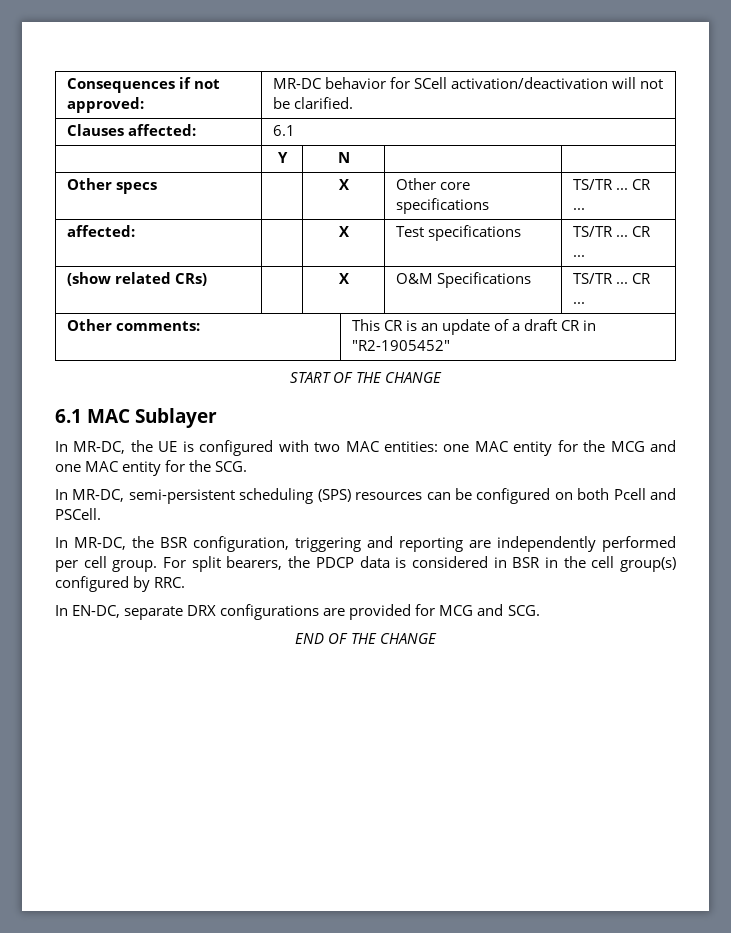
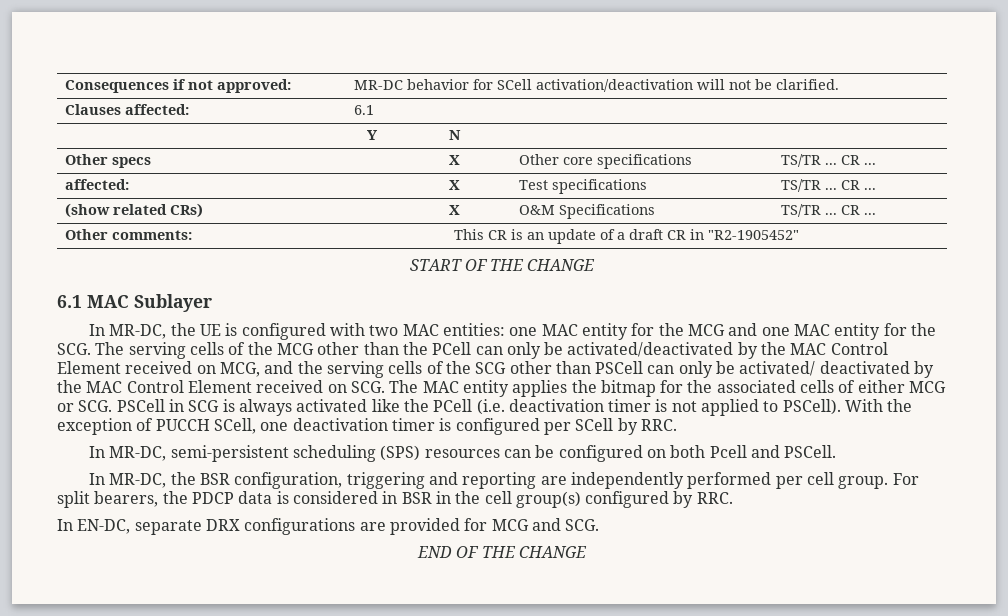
(248, 466) none -> [95,342,888,359] [57,361,935,378] [57,380,947,397] [57,399,913,416] [57,418,677,435] The serving cells of the MCG other than the PCell can only be activated/deactivated by the MAC Control Element received on MCG, and the serving cells of the SCG other than PSCell can only be activated/ deactivated by the MAC Control Element received on SCG. The MAC entity applies the bitmap for the associated cells of either MCG or SCG. PSCell in SCG is always activated like the PCell (i.e. deactivation timer is not applied to PSCell). With the exception of PUCCH SCell, one deactivation timer is configured per SCell by RRC.

